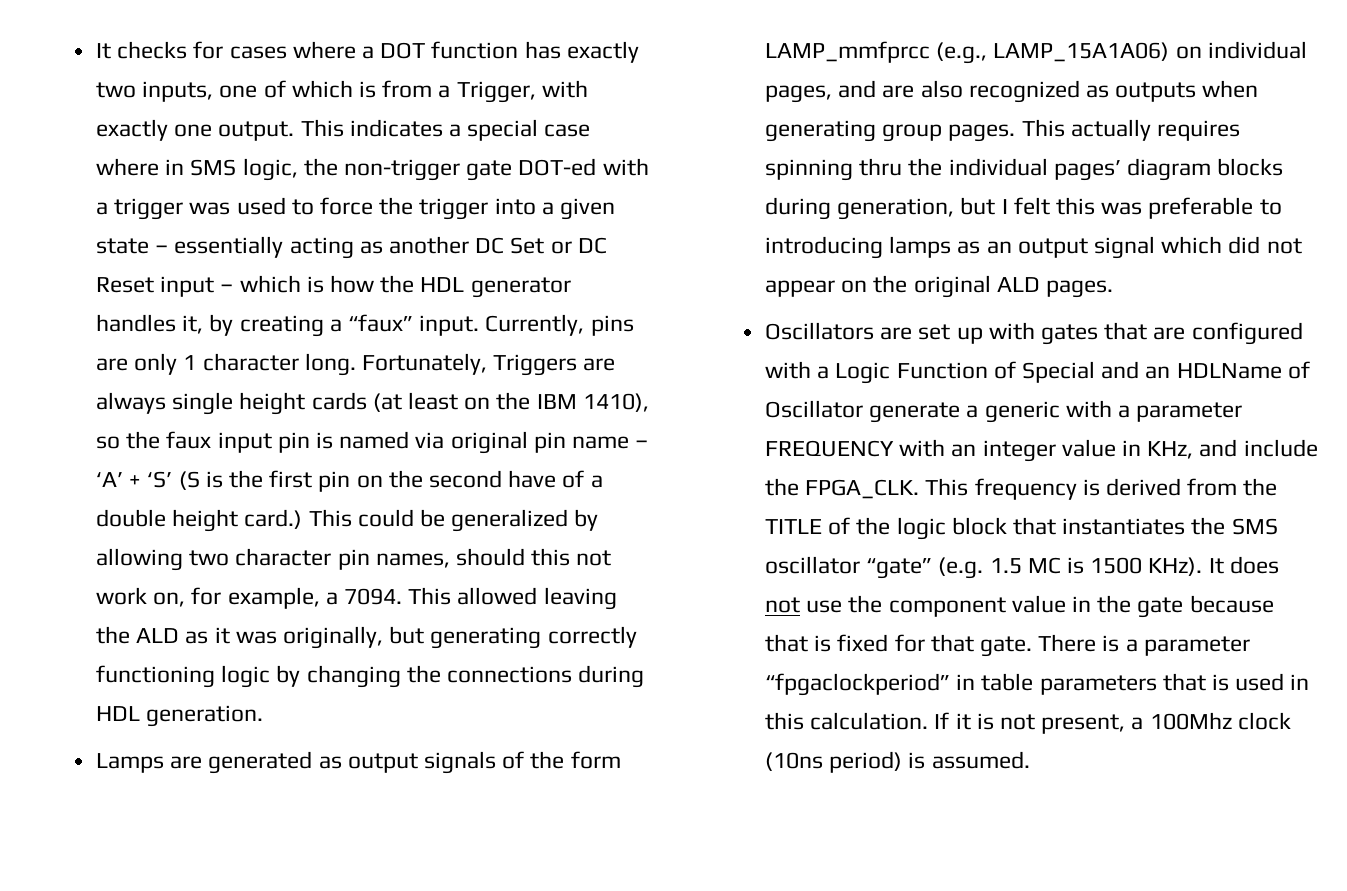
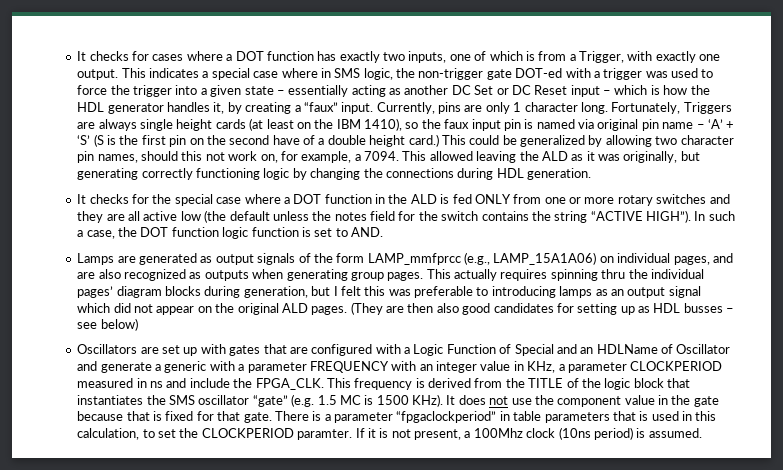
(264, 716) none -> [77,194,730,206] [77,210,735,223] [77,227,384,239] // It checks for the special case where a DOT function in the ALD is fed ONLY from one or more rotary switches and they are all active low (the default unless the notes field for the switch contains the string “ACTIVE HIGH”). In such a case, the DOT function logic function is set to AND.
(1114, 289) none -> [350,302,735,315] [77,318,138,331] (They are then also good candidates for setting up as HDL busses – see below)
(863, 409) none -> [77,361,98,371] and
(1194, 450) none -> [558,361,723,373] [77,378,164,388] a parameter CLOCKPERIOD measured in ns
[810,712,929,730] calculation. -> [77,428,353,440] calculation, to set the CLOCKPERIOD paramter.

